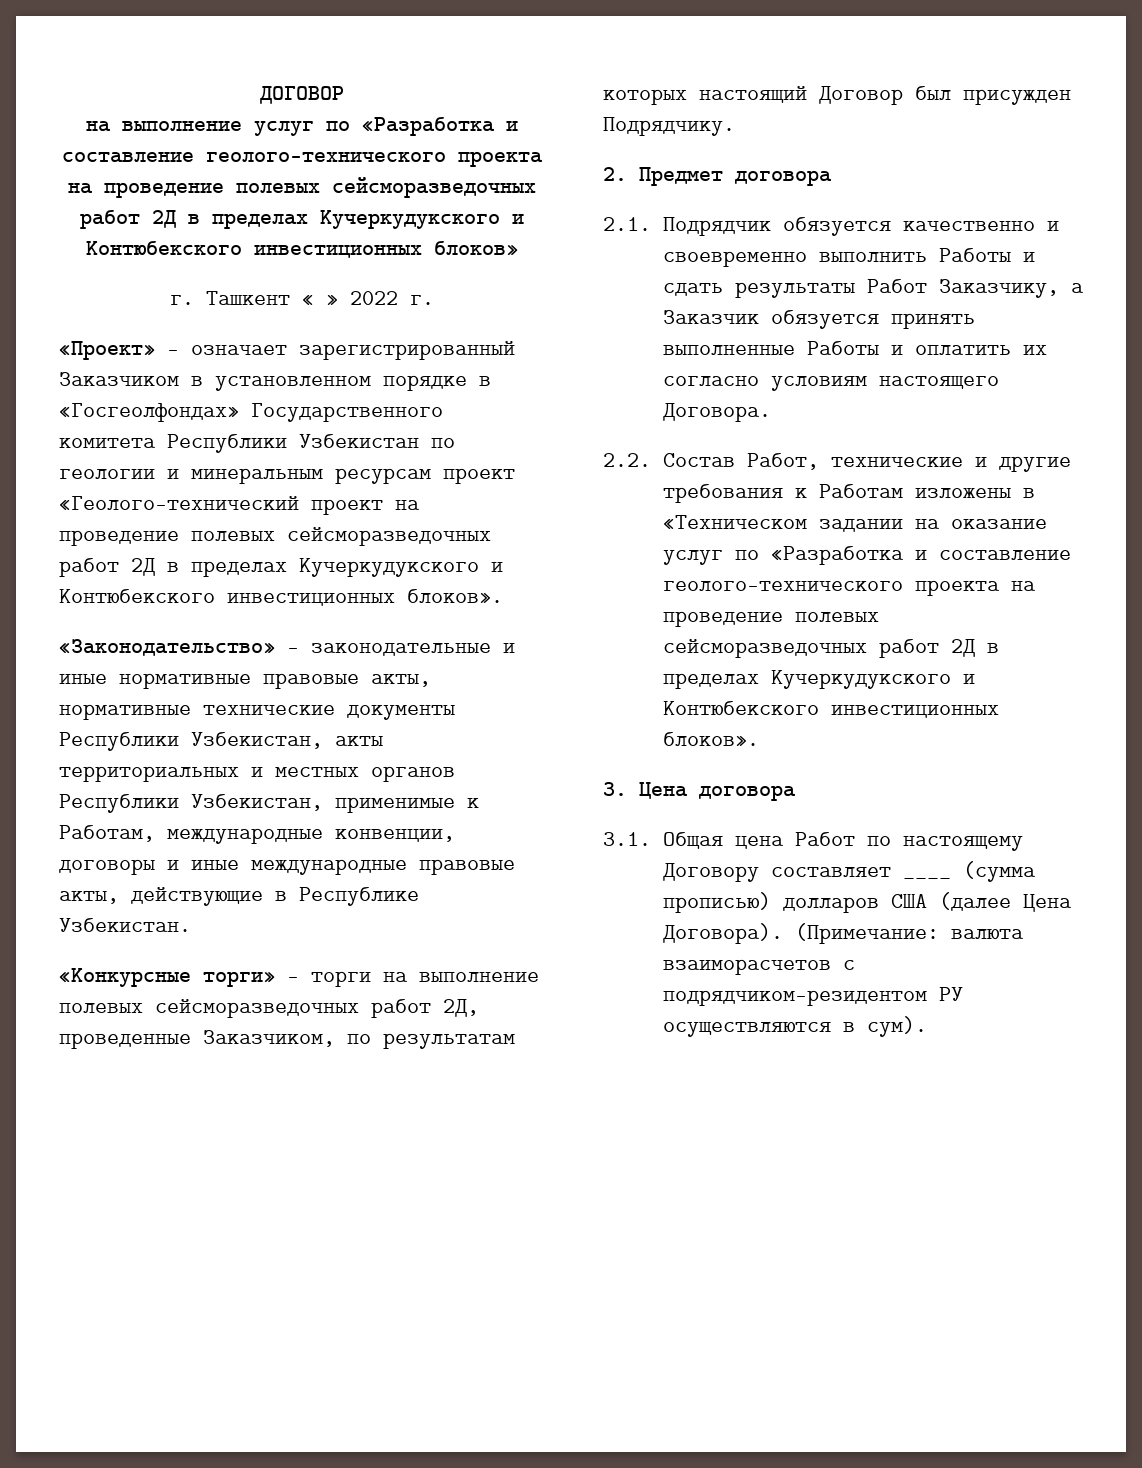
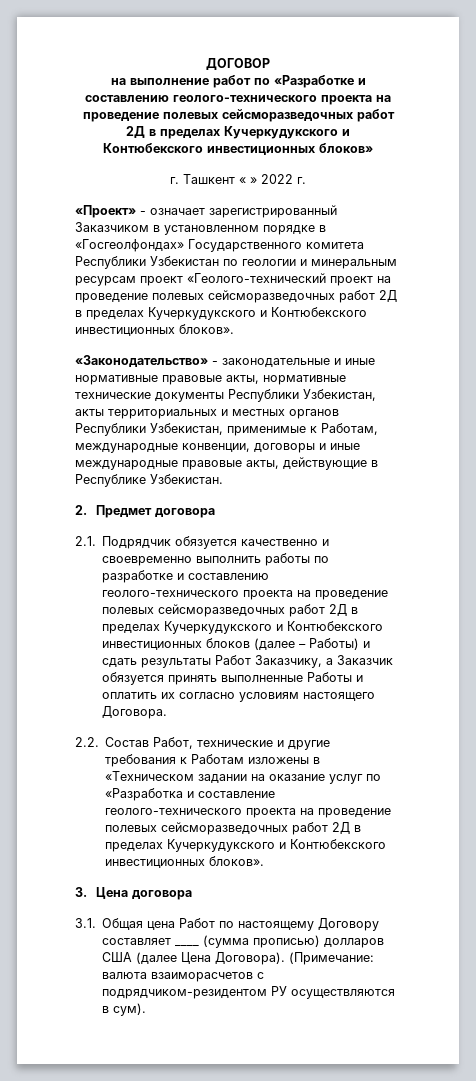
[254,117,518,136] [62,152,194,163] услуг по «Разработка и составление -> [212,75,366,88] [85,95,169,102] работ по «Разработке и составлению
[59,968,539,987] [59,999,479,1018] [59,1030,515,1049] [603,86,1071,105] [603,117,735,136] // «Конкурсные торги» – торги на выполнение полевых сейсморазведочных работ 2Д, проведенные Заказчиком, по результатам которых настоящий Договор был присужден Подрядчику. -> (223, 479) none
[938,248,1011,262] Работы -> [265,553,330,566] [102,570,270,583] [102,590,389,600] [102,604,359,617] [102,621,384,634] [102,638,360,650] работы по разработке и составлению геолого-технического проекта на проведение полевых сейсморазведочных работ 2Д в пределах Кучеркудукского и Контюбекского инвестиционных блоков (далее – Работы)

